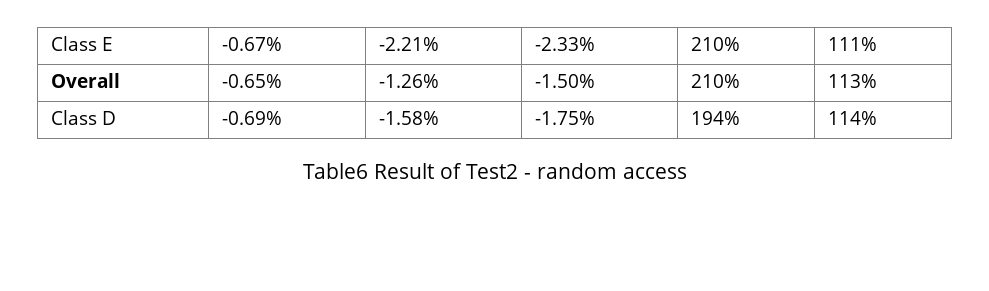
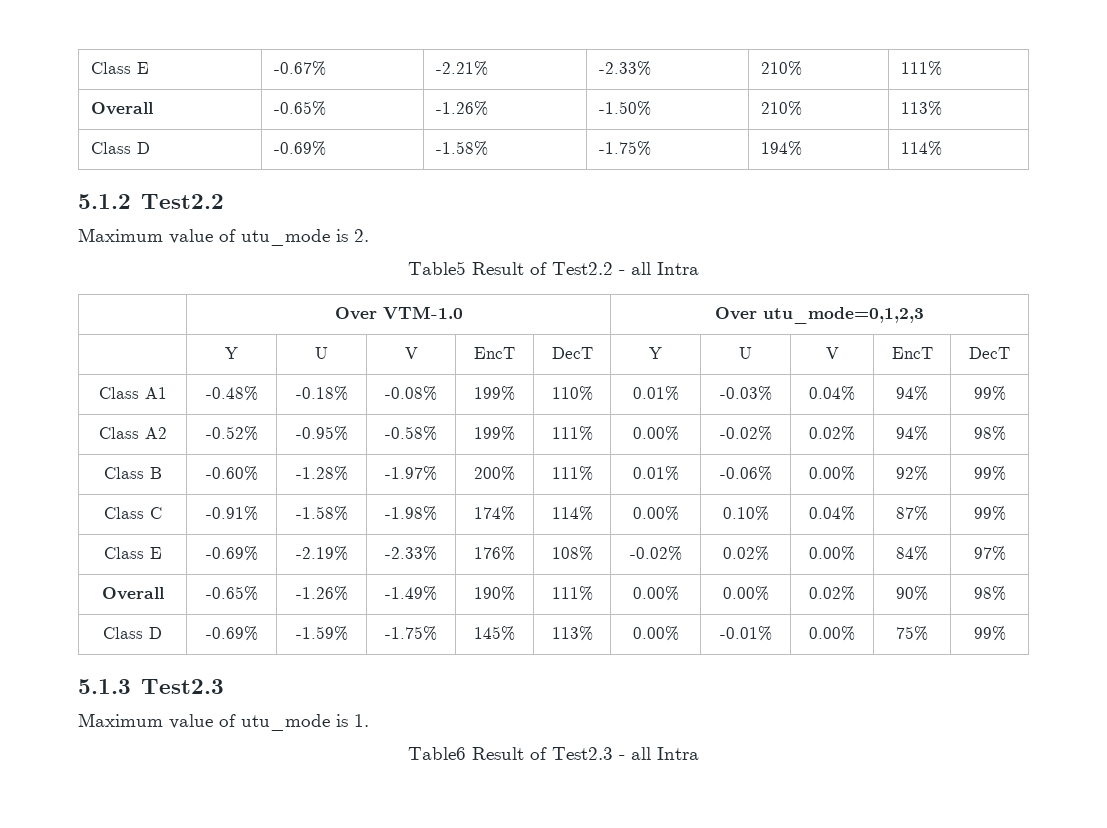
(877, 118) none -> [78,194,224,209] [78,228,369,246] [408,261,699,275] [334,306,463,320] [715,307,924,324] [225,347,238,359] [315,347,328,359] [404,347,418,359] [474,347,515,359] [551,347,593,359] [649,347,662,359] [739,347,752,359] [825,347,839,359] [891,347,933,359] [969,347,1010,359] [98,387,167,399] [205,386,258,401] [295,386,348,401] [385,386,437,401] [474,386,515,401] [551,386,593,401] [632,386,679,401] [719,386,772,401] [809,386,855,401] [896,386,928,401] [973,386,1006,401] [98,427,167,439] [205,426,258,441] [295,426,348,441] [385,426,437,441] [474,426,515,441] [551,426,593,441] [632,426,679,441] [719,426,772,441] [809,426,855,441] [896,426,928,441] [973,426,1006,441] [103,467,162,479] [205,466,258,481] [295,466,348,481] [385,466,437,481] [474,466,515,481] [551,466,593,481] [632,466,679,481] [719,466,772,481] [809,466,855,481] [896,466,928,481] [973,466,1006,481] [103,507,162,519] [205,506,258,521] [295,506,348,521] [385,506,437,521] [474,506,515,521] [551,506,593,521] [632,506,679,521] [722,506,769,521] [809,506,855,521] [896,506,928,521] [973,506,1006,521] [103,547,162,559] [205,546,258,561] [295,546,348,561] [385,546,437,561] [474,546,515,561] [551,546,593,561] [629,546,682,561] [722,546,769,561] [809,546,855,561] [896,546,928,561] [973,546,1006,561] [101,587,164,600] [205,586,258,601] [295,586,348,601] [385,586,437,601] [474,586,515,601] [551,586,593,601] [632,586,679,601] [722,586,769,601] [809,586,855,601] [896,586,928,601] [973,586,1006,601] [103,627,162,639] [205,626,258,641] [295,626,348,641] [385,626,437,641] [474,626,515,641] [551,626,593,641] [632,626,679,641] [719,626,772,641] [809,626,855,641] [896,626,928,641] [973,626,1006,641] [78,679,224,694] [78,713,369,731] // 5.1.2 Test2.2 // Maximum value of utu_mode is 2. // Table5 Result of Test2.2 - all Intra // | Over VTM-1.0 | Over utu_mode=0,1,2,3 // | Y | U | V | EncT | DecT | Y | U | V | EncT | DecT // Class A1 | -0.48% | -0.18% | -0.08% | 199% | 110% | 0.01% | -0.03% | 0.04% | 94% | 99% // Class A2 | -0.52% | -0.95% | -0.58% | 199% | 111% | 0.00% | -0.02% | 0.02% | 94% | 98% // Class B | -0.60% | -1.28% | -1.97% | 200% | 111% | 0.01% | -0.06% | 0.00% | 92% | 99% // Class C | -0.91% | -1.58% | -1.98% | 174% | 114% | 0.00% | 0.10% | 0.04% | 87% | 99% // Class E | -0.69% | -2.19% | -2.33% | 176% | 108% | -0.02% | 0.02% | 0.00% | 84% | 97% // Overall | -0.65% | -1.26% | -1.49% | 190% | 111% | 0.00% | 0.00% | 0.02% | 90% | 98% // Class D | -0.69% | -1.59% | -1.75% | 145% | 113% | 0.00% | -0.01% | 0.00% | 75% | 99% // 5.1.3 Test2.3 // Maximum value of utu_mode is 1.
[465,163,687,179] Test2 - random access -> [552,747,699,760] Test2.3 - all Intra

